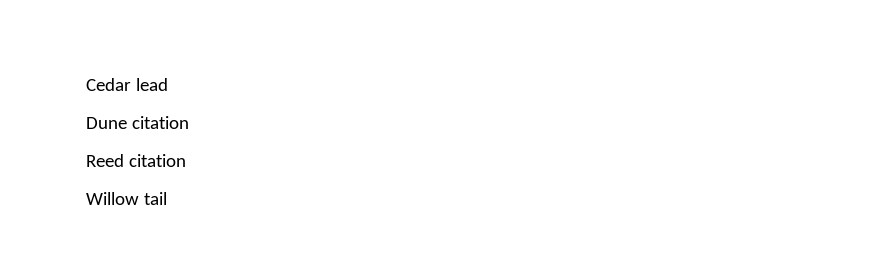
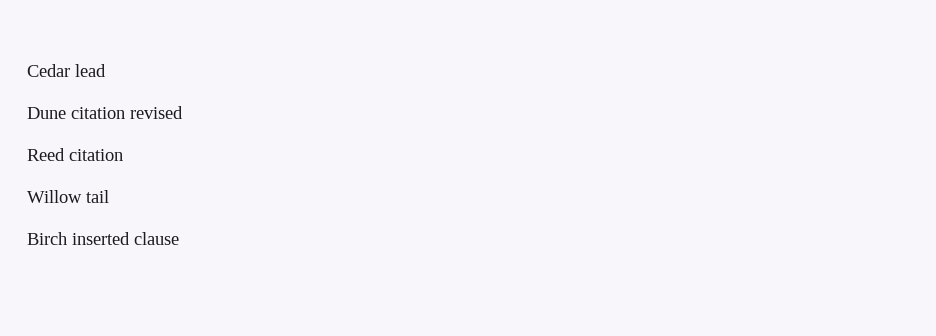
(189, 122) none -> [130,106,183,119] revised
(167, 198) none -> [27,232,179,245] // Birch inserted clause

